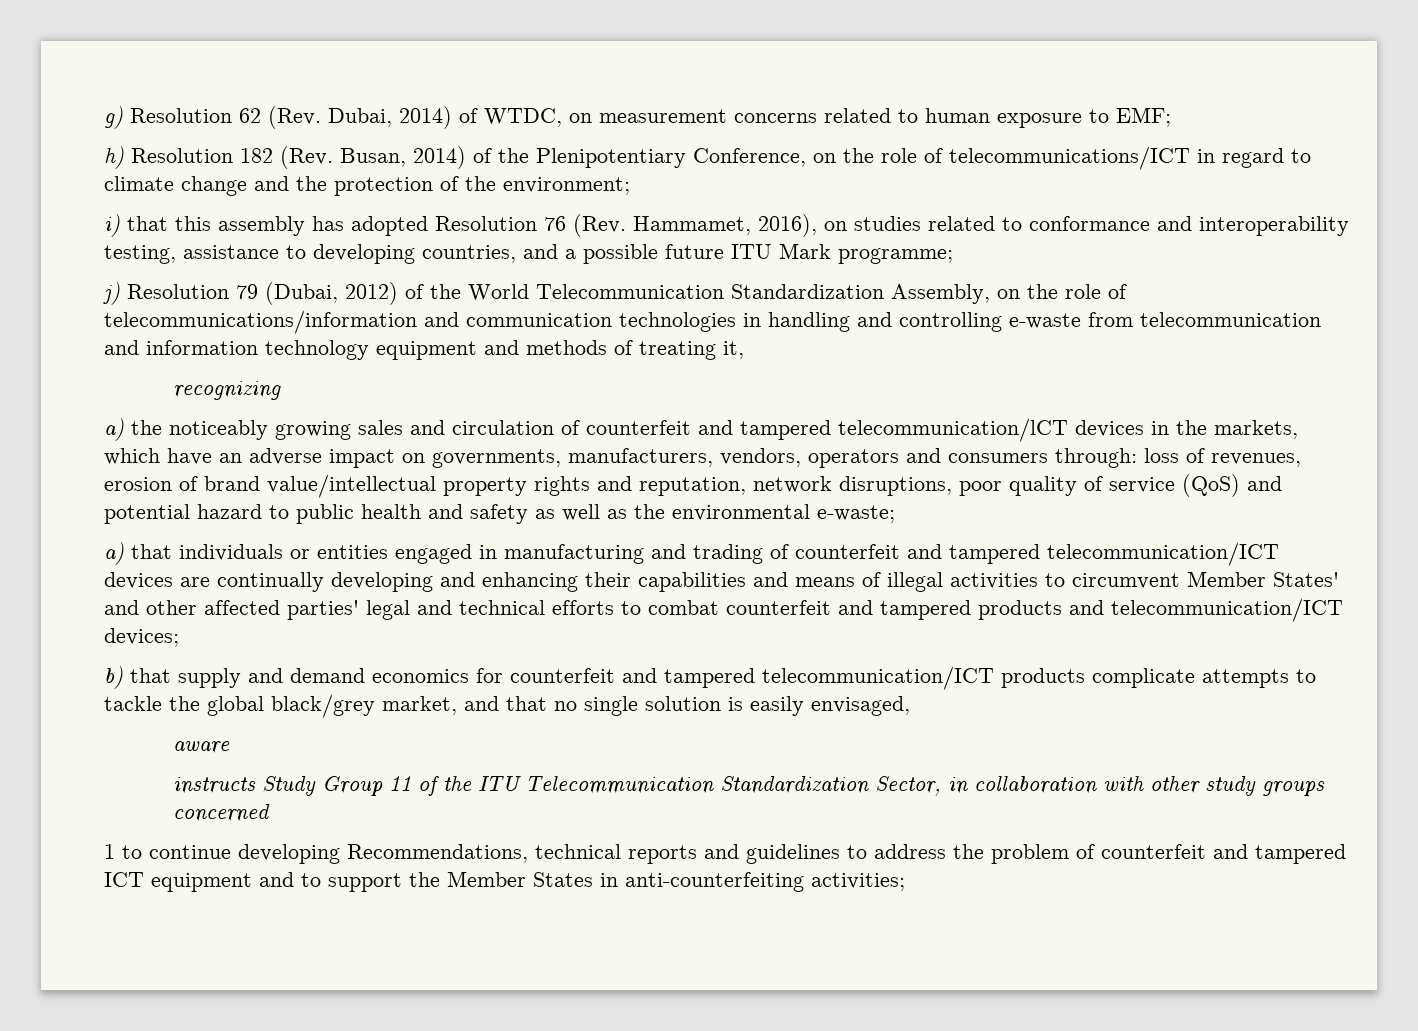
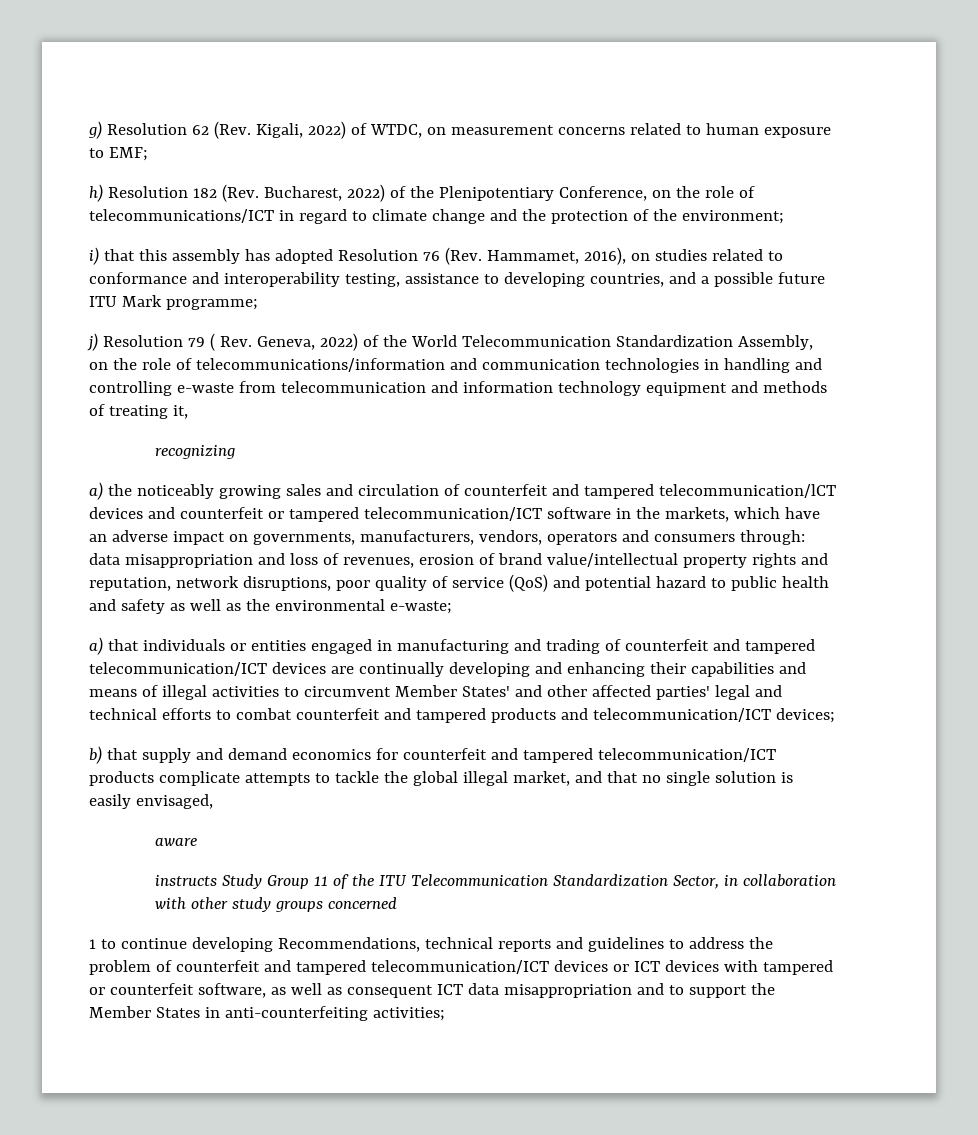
[328,106,452,129] Dubai, 2014) -> [255,121,346,139] Kigali, 2022)
[340,146,466,169] Busan, 2014) -> [263,184,385,202] Bucharest, 2022)
[265,282,398,305] (Dubai, 2012) -> [209,333,358,351] ( Rev. Geneva, 2022)
(1144, 428) none -> [147,507,611,522] and counterfeit or tampered telecommunication/ICT software
(1137, 458) none -> [89,553,285,568] data misappropriation and
[271,694,375,718] black/grey -> [462,771,508,786] illegal
[104,872,252,892] ICT equipment -> [370,960,833,975] [89,983,632,998] telecommunication/ICT devices or ICT devices with tampered or counterfeit software, as well as consequent ICT data misappropriation

